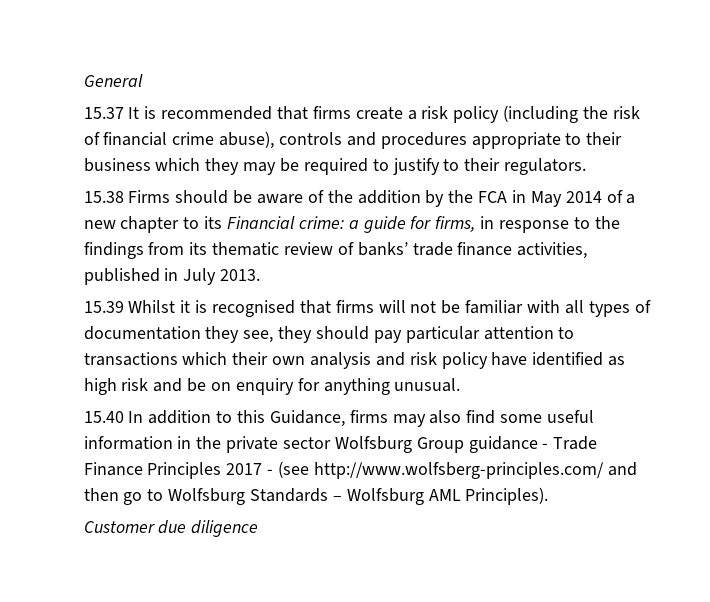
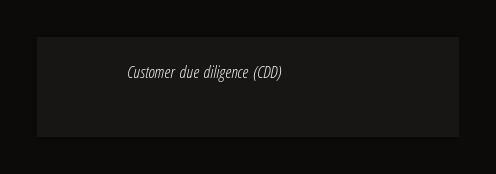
[83,74,143,87] [83,105,640,123] [83,131,623,149] [83,158,587,175] [83,190,636,207] [83,216,620,233] [83,242,588,259] [83,268,261,285] [83,300,651,317] [83,326,575,343] [83,352,626,369] [83,378,461,395] [83,410,594,427] [83,436,598,453] [83,461,637,479] [83,487,549,505] General // 15.37 It is recommended that firms create a risk policy (including the risk of financial crime abuse), controls and procedures appropriate to their business which they may be required to justify to their regulators. // 15.38 Firms should be aware of the addition by the FCA in May 2014 of a new chapter to its Financial crime: a guide for firms, in response to the findings from its thematic review of banks’ trade finance activities, published in July 2013. // 15.39 Whilst it is recognised that firms will not be familiar with all types of documentation they see, they should pay particular attention to transactions which their own analysis and risk policy have identified as high risk and be on enquiry for anything unusual. // 15.40 In addition to this Guidance, firms may also find some useful information in the private sector Wolfsburg Group guidance - Trade Finance Principles 2017 - (see http://www.wolfsberg-principles.com/ and then go to Wolfsburg Standards – Wolfsburg AML Principles). // -> (127, 72) none
(259, 528) none -> [253,66,283,81] (CDD)

